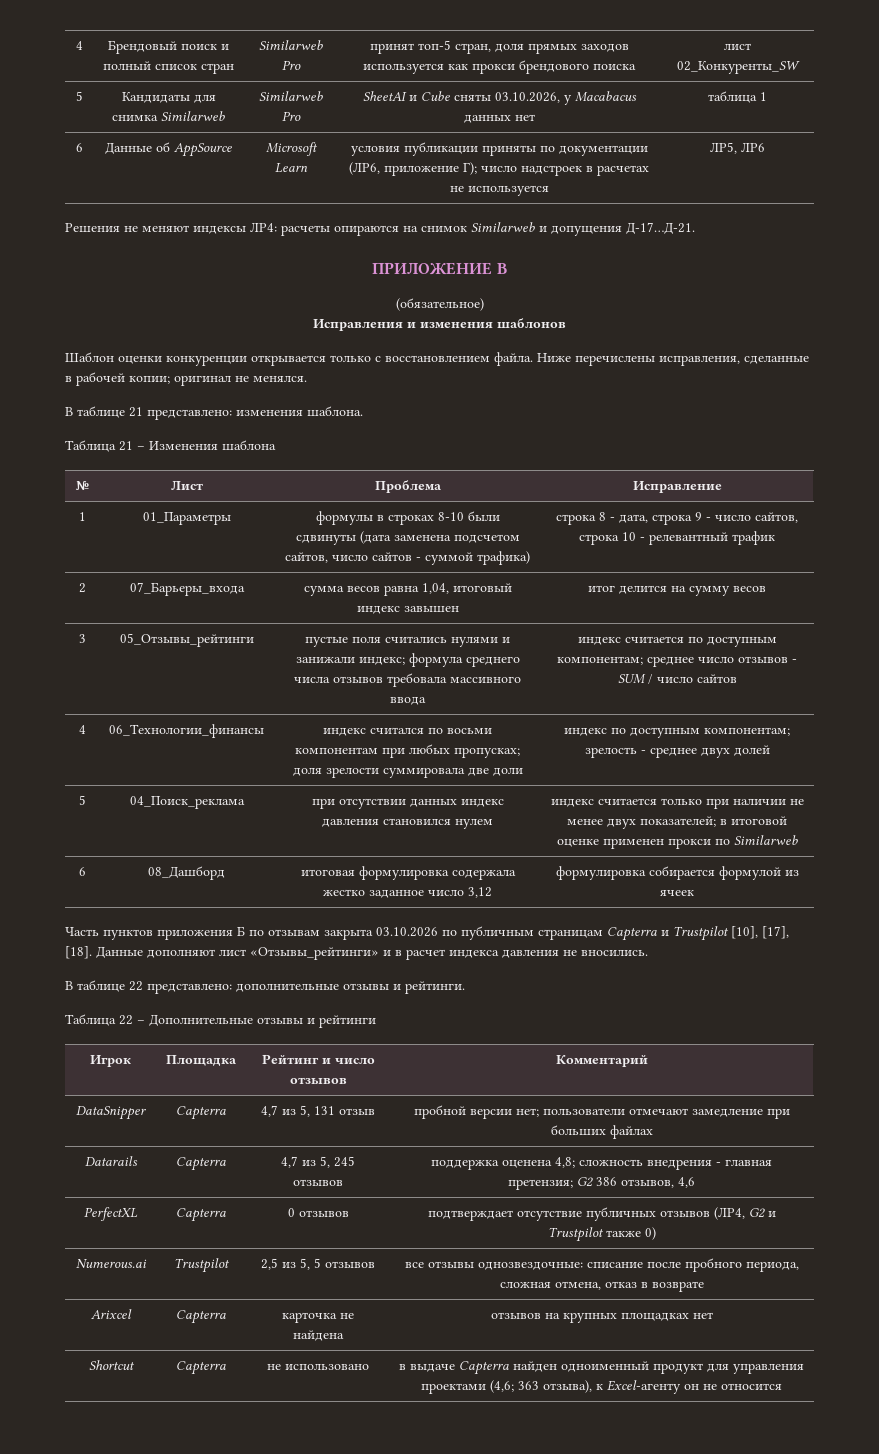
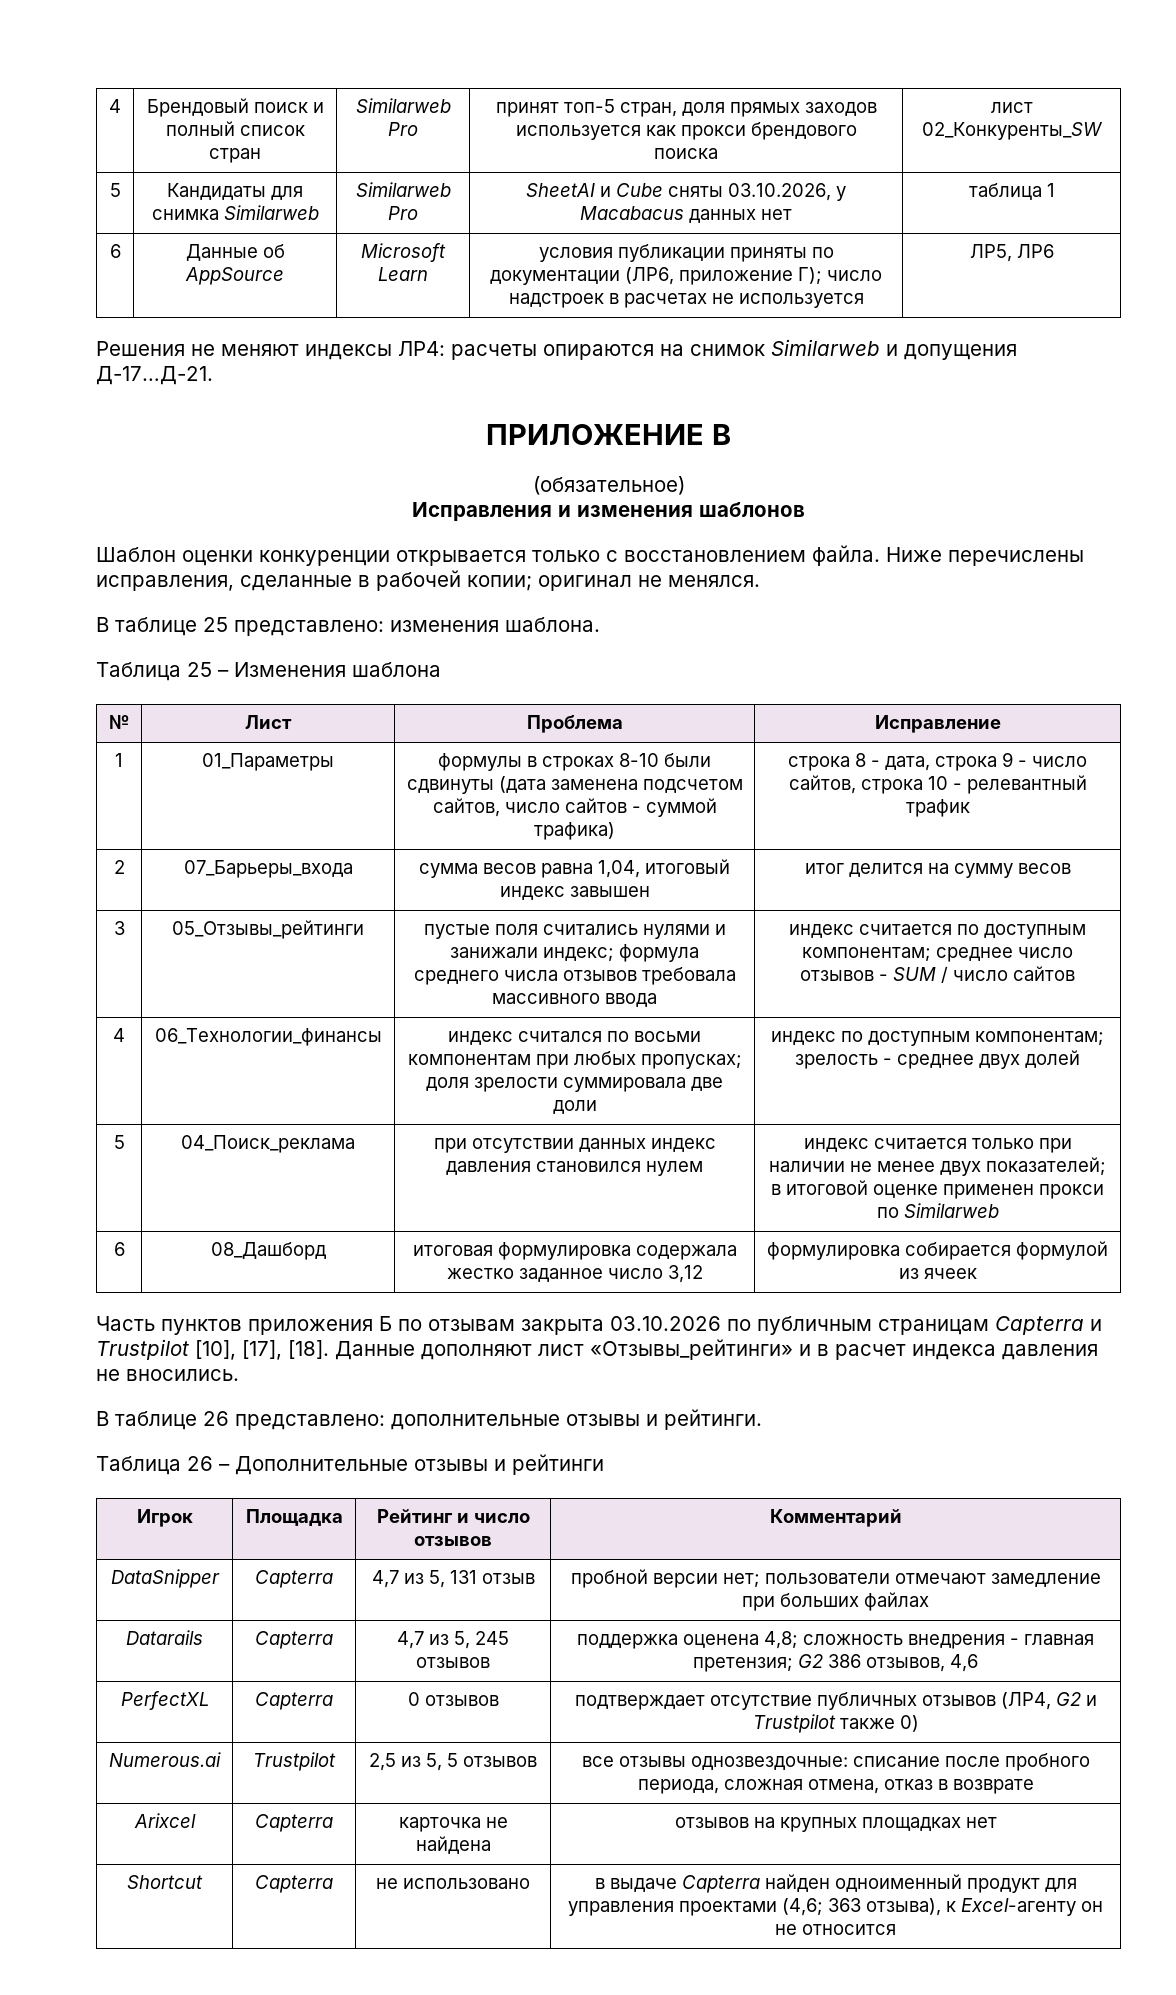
[129,407,143,417] 21 -> [203,617,228,632] 25
[119,441,133,451] 21 -> [187,662,212,677] 25
[129,981,143,991] 22 -> [203,1411,229,1426] 26
[119,1015,133,1025] 22 -> [187,1456,213,1471] 26

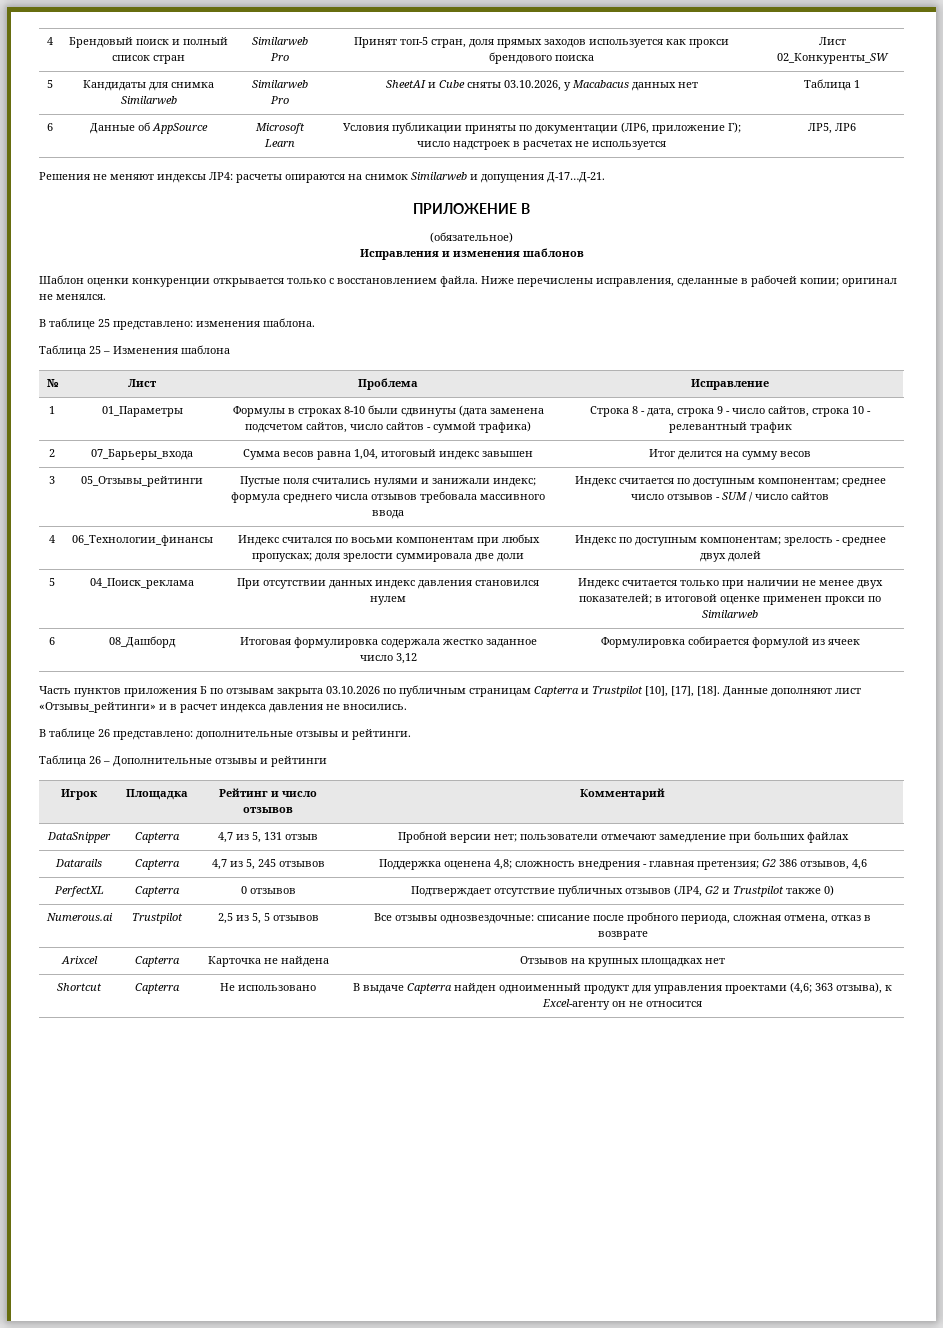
[495,102,559,117] принят -> [354,37,397,48] Принят
[990,102,1033,113] лист -> [818,37,846,45] Лист
[968,183,1042,200] таблица -> [804,79,851,91] Таблица
[538,247,613,262] условия -> [342,123,389,131] Условия
[438,753,522,771] формулы -> [232,406,285,417] Формулы
[788,756,850,771] строка -> [590,406,629,417] Строка
[419,863,479,878] сумма -> [243,449,280,460] Сумма
[804,863,844,874] итог -> [649,449,675,457] Итог
[423,924,490,939] пустые -> [240,476,280,487] Пустые
[789,924,854,938] индекс -> [574,476,616,487] Индекс
[448,1031,513,1045] индекс -> [237,535,279,546] Индекс
[771,1031,836,1045] индекс -> [574,535,616,546] Индекс
[433,1138,467,1153] при -> [237,578,260,589] При
[803,1138,869,1152] индекс -> [578,578,619,589] Индекс
[412,1245,493,1256] итоговая -> [239,637,291,645] Итоговая
[767,1242,900,1260] формулировка -> [600,637,685,648] Формулировка
[570,1569,648,1588] пробной -> [397,831,447,843] Пробной
[577,1634,678,1649] поддержка -> [378,859,441,870] Поддержка
[574,1695,705,1710] подтверждает -> [411,886,491,897] Подтверждает
[581,1756,614,1767] все -> [374,913,392,921] Все
[398,1817,481,1832] карточка -> [207,956,261,967] Карточка
[674,1817,749,1828] отзывов -> [520,956,568,964] Отзывов
[376,1878,399,1889] не -> [220,983,235,991] Не
[594,1878,605,1889] в -> [353,983,360,991] В

